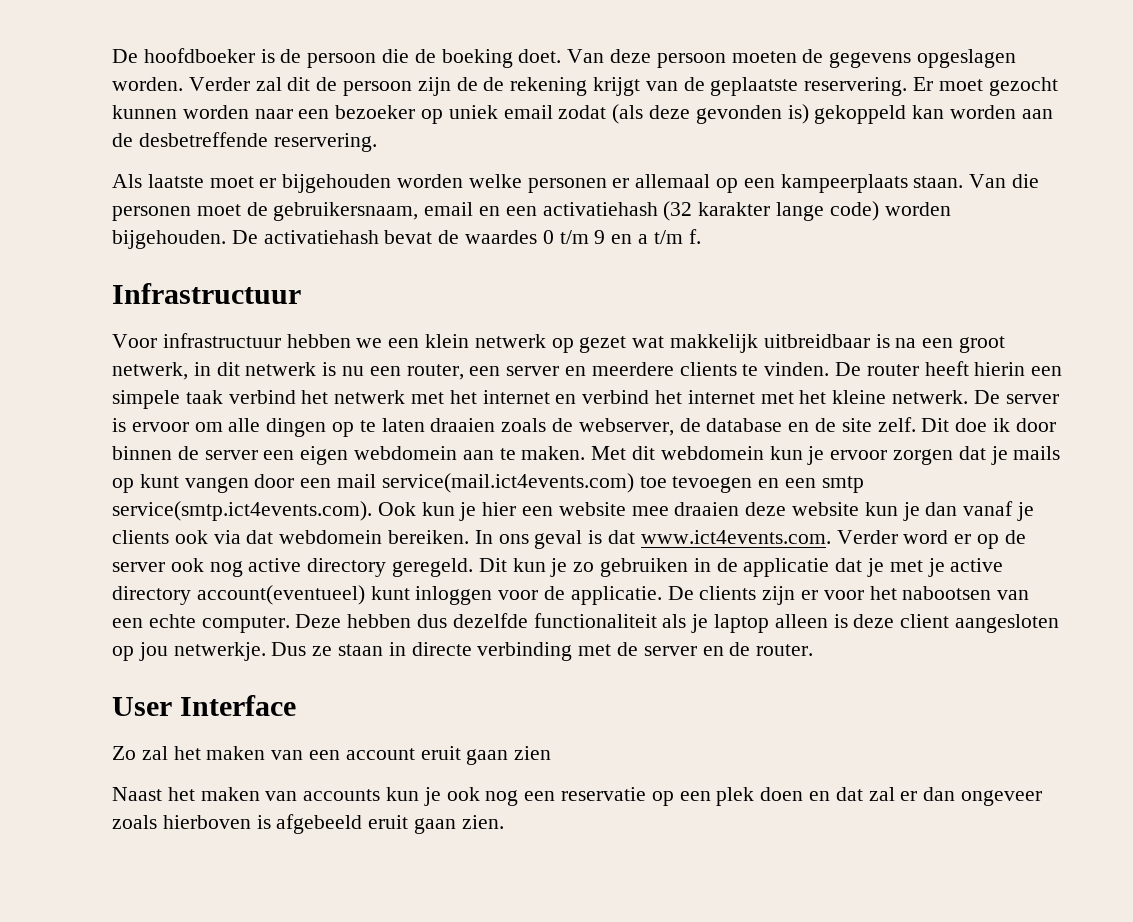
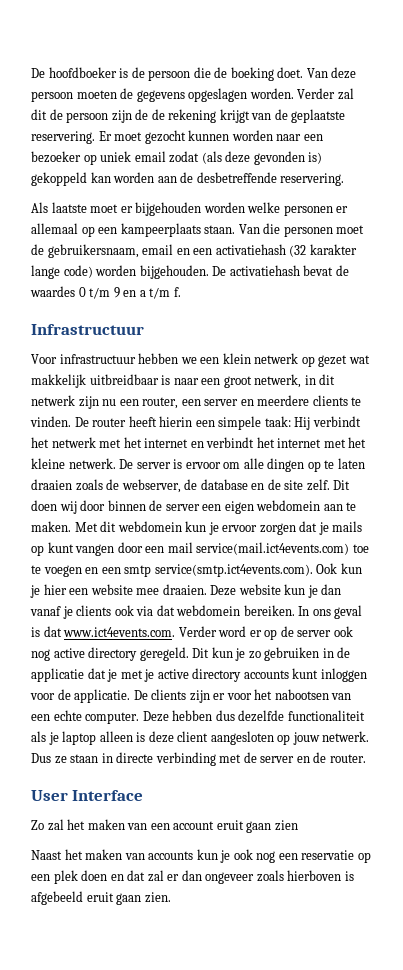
[895,338,917,348] na -> [173,378,199,385] naar
[322,362,337,376] is -> [78,396,99,409] zijn
[185,390,296,404] taak verbind -> [264,416,361,430] taak: Hij verbindt
[582,390,650,404] verbind -> [206,437,255,448] verbindt
[955,418,1011,432] doe ik -> [31,500,77,514] doen wij
[672,476,753,493] tevoegen -> [31,565,82,577] te voegen
[674,502,787,516] draaien deze -> [162,584,237,596] draaien. Deze
[196,585,365,605] account(eventueel) -> [243,670,289,679] accounts
[138,642,266,661] jou netwerkje. -> [292,731,370,745] jouw netwerk.

